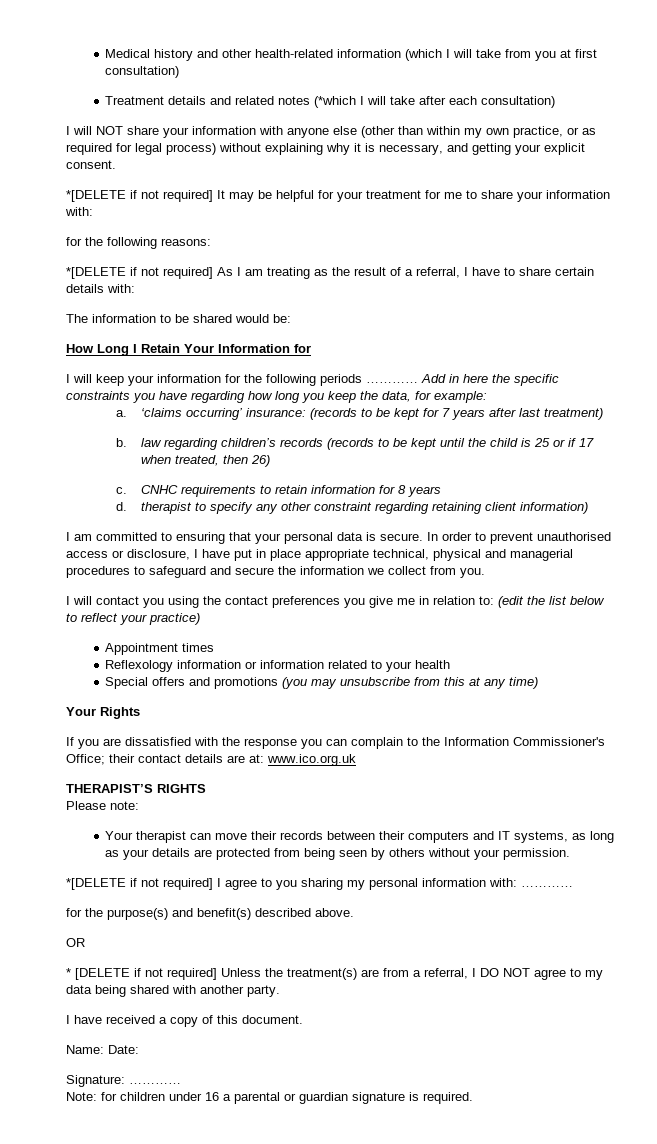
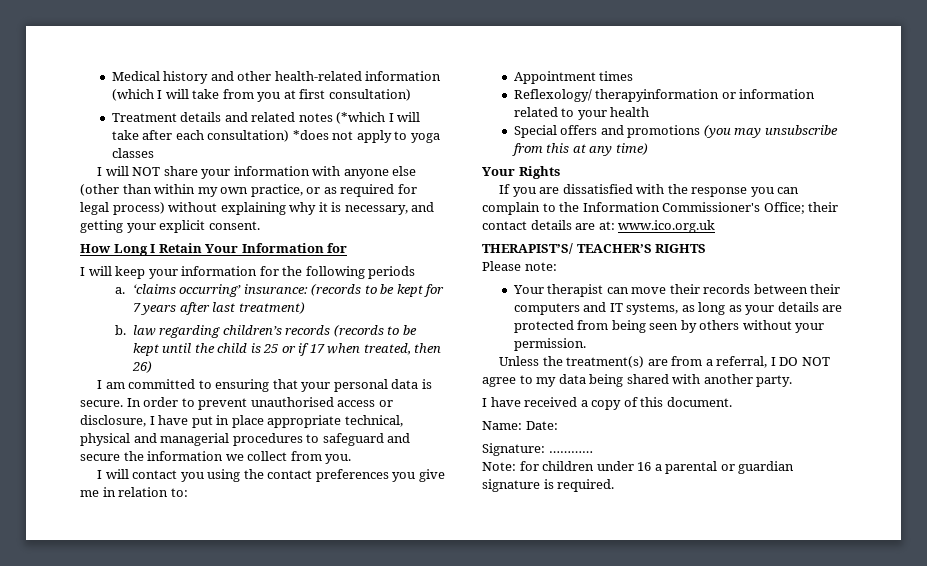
(556, 102) none -> [292,130,440,143] [111,148,154,158] *does not apply to yoga classes
[66,190,610,202] [65,207,93,216] [66,237,211,249] [66,267,594,279] [66,284,135,293] [66,314,291,323] // *[DELETE if not required] It may be helpful for your treatment for me to share your information with: // for the following reasons: // *[DELETE if not required] As I am treating as the result of a referral, I have to share certain details with: // The information to be shared would be: -> (260, 225) none
[366,374,559,386] [66,391,487,403] ………… Add in here the specific constraints you have regarding how long you keep the data, for example: -> (416, 272) none
[116,485,442,497] [116,502,589,514] // c. CNHC requirements to retain information for 8 years // d. therapist to specify any other constraint regarding retaining client information) -> (152, 367) none
[498,596,605,608] [66,613,200,625] (edit the list below to reflect your practice) -> (188, 492) none
[105,660,242,672] Reflexology information -> [513,89,720,102] Reflexology/ therapyinformation
[66,784,153,793] THERAPIST’S -> [482,243,652,254] THERAPIST’S/ TEACHER’S
[66,878,573,890] [66,908,354,920] [66,938,85,947] [66,968,217,980] *[DELETE if not required] I agree to you sharing my personal information with: ………… // for the purpose(s) and benefit(s) described above. // OR // * [DELETE if not required] -> (586, 344) none

